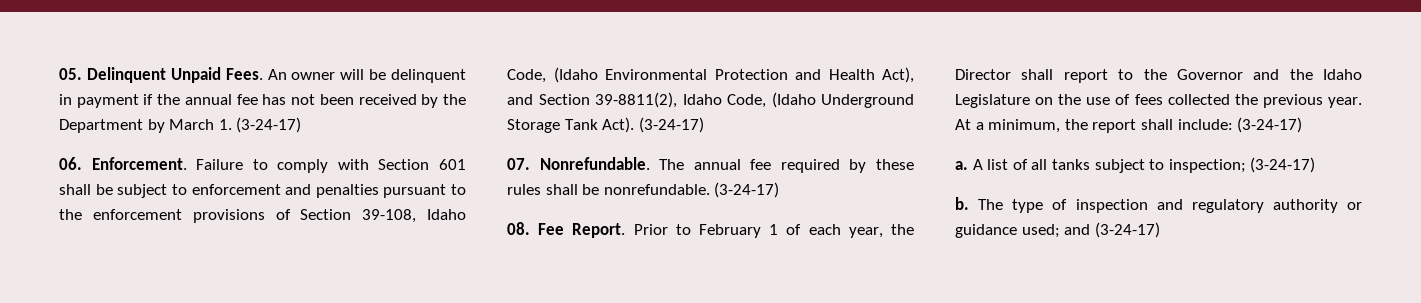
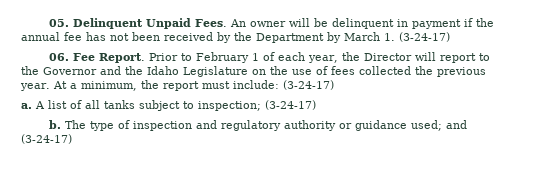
[91,157,466,173] [59,184,466,198] [59,209,466,223] [507,67,914,83] [507,92,914,108] [507,117,704,133] [507,157,914,173] [507,182,780,198] [507,222,530,235] Enforcement. Failure to comply with Section 601 shall be subject to enforcement and penalties pursuant to the enforcement provisions of Section 39-108, Idaho Code, (Idaho Environmental Protection and Health Act), and Section 39-8811(2), Idaho Code, (Idaho Underground Storage Tank Act). (3-24-17) // 07. Nonrefundable. The annual fee required by these rules shall be nonrefundable. (3-24-17) // 08. -> (69, 57) none
[1021,69,1054,80] shall -> [414,52,436,61] will
[1140,119,1173,130] shall -> [201,81,230,89] must

